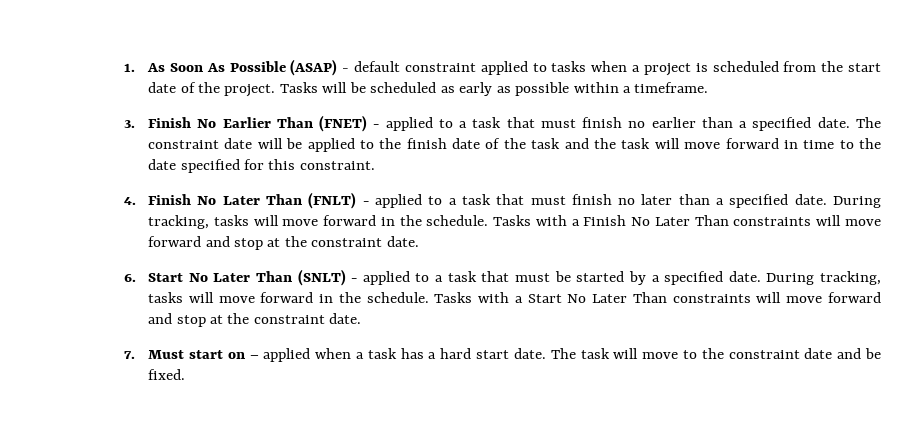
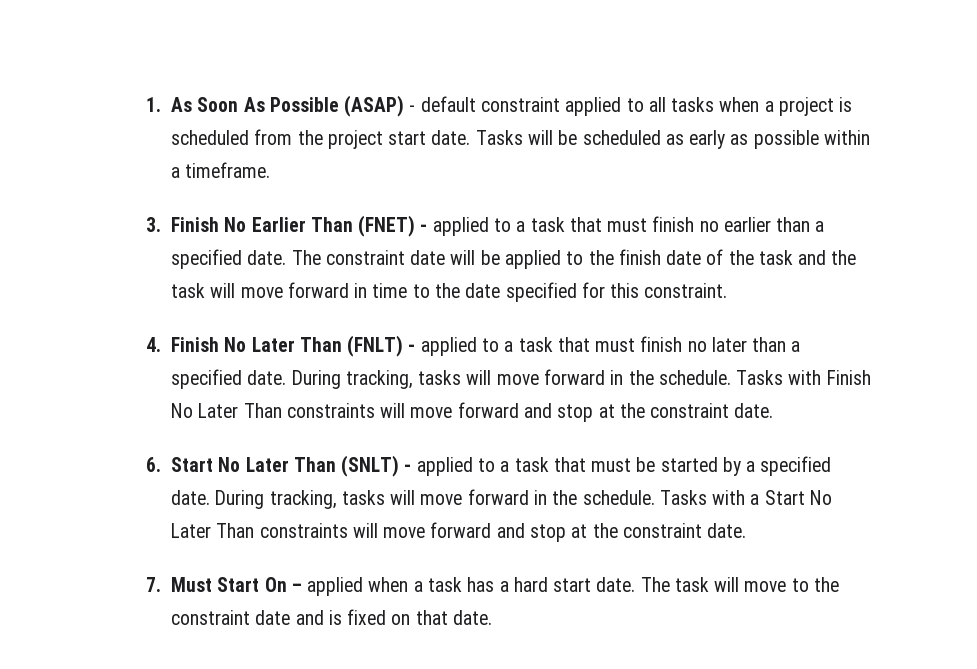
(547, 67) none -> [648,97,666,112] all
[848,63,882,72] [148,82,276,97] start date of the project. -> [327,130,471,149] project start date.
[571,219,580,226] a -> (822, 377) none
[188,350,245,359] start on -> [217,577,287,592] Start On
[865,348,882,359] [148,369,186,380] be fixed. -> [328,609,492,625] is fixed on that date.

